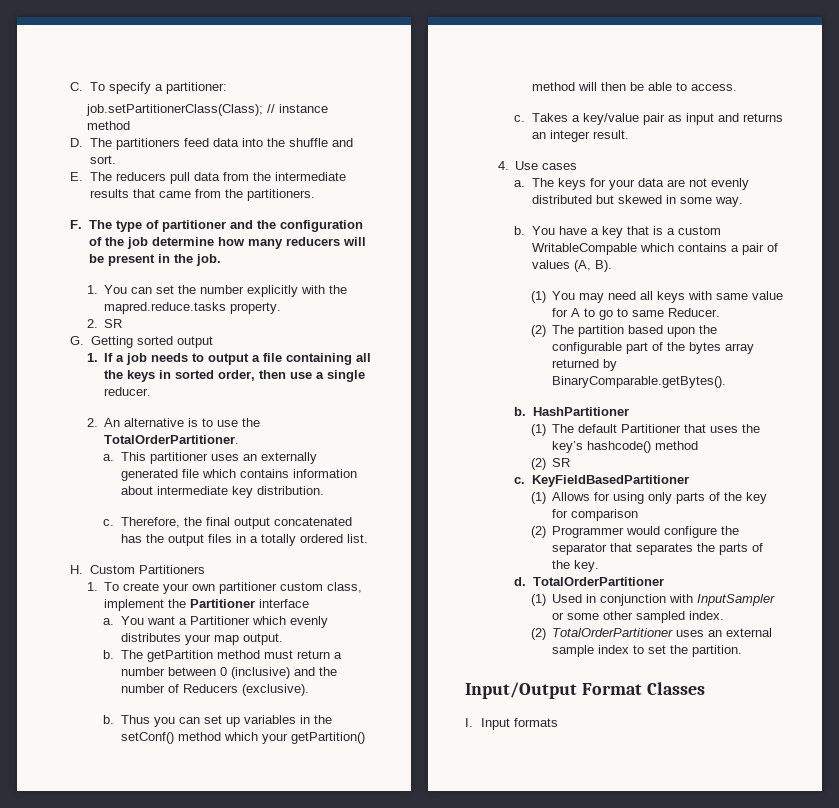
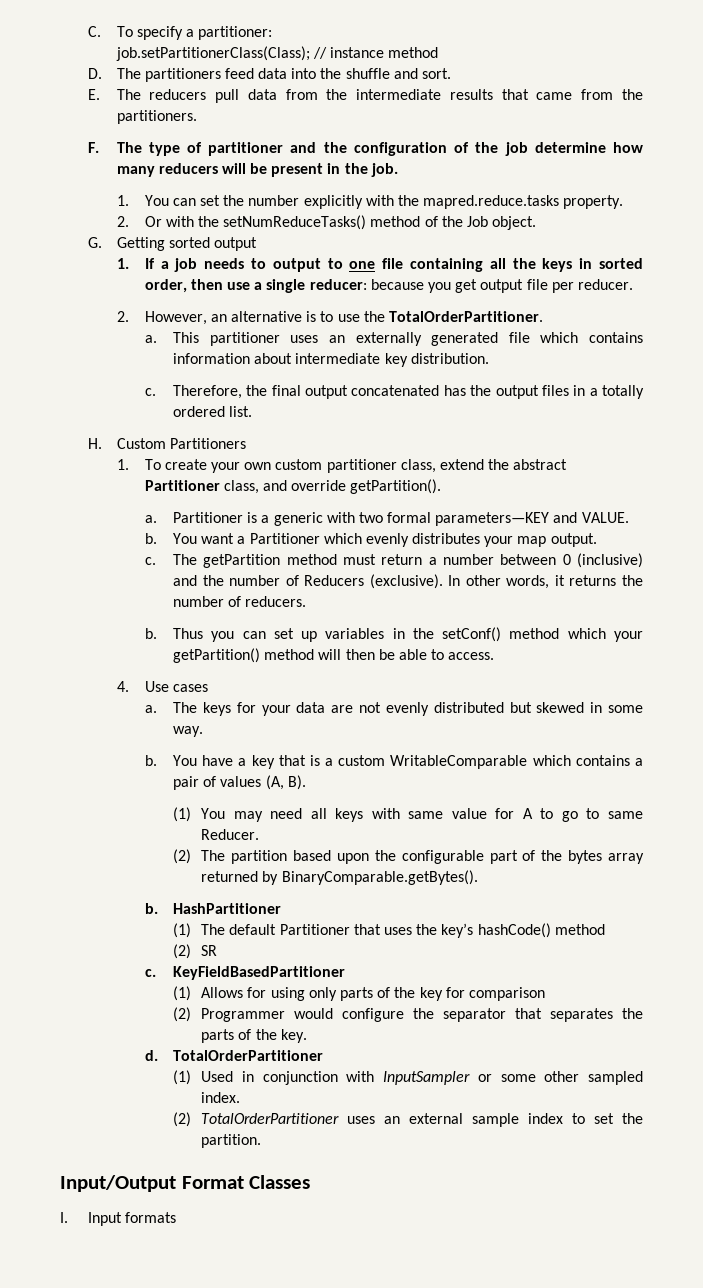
[104,319,123,328] SR -> [144,215,537,230] Or with the setNumReduceTasks() method of the Job object.
[252,355,261,362] a -> [327,258,376,269] to one
(366, 376) none -> [309,279,574,293] reducer: because you get output file per
[104,418,121,427] An -> [144,311,227,325] However, an
[219,582,363,594] [104,599,310,611] [103,618,115,625] partitioner custom class, implement the Partitioner interface // a. -> [275,459,568,473] [144,479,442,494] [144,512,629,526] [144,533,157,544] custom partitioner class, extend the abstract Partitioner class, and override getPartition(). // a. Partitioner is a generic with two formal parameters—KEY and VALUE. // b.
[103,650,115,659] b. -> [144,557,156,565] c.
(309, 690) none -> [448,575,643,589] [173,596,307,607] In other words, it returns the number of reducers.
[514,113,783,125] [531,130,629,142] // c. Takes a key/value pair as input and returns an integer result. -> (495, 656) none
[531,243,637,255] WritableCompable -> [390,755,528,769] WritableComparable
[587,441,652,453] hashcode() -> [477,923,551,938] hashCode()

